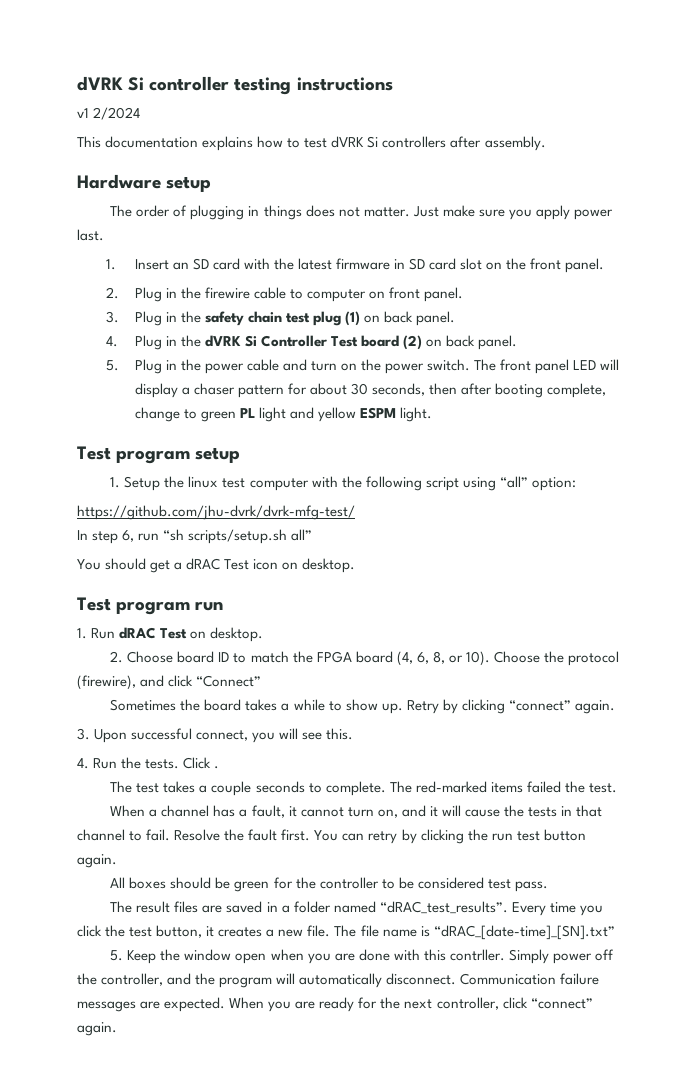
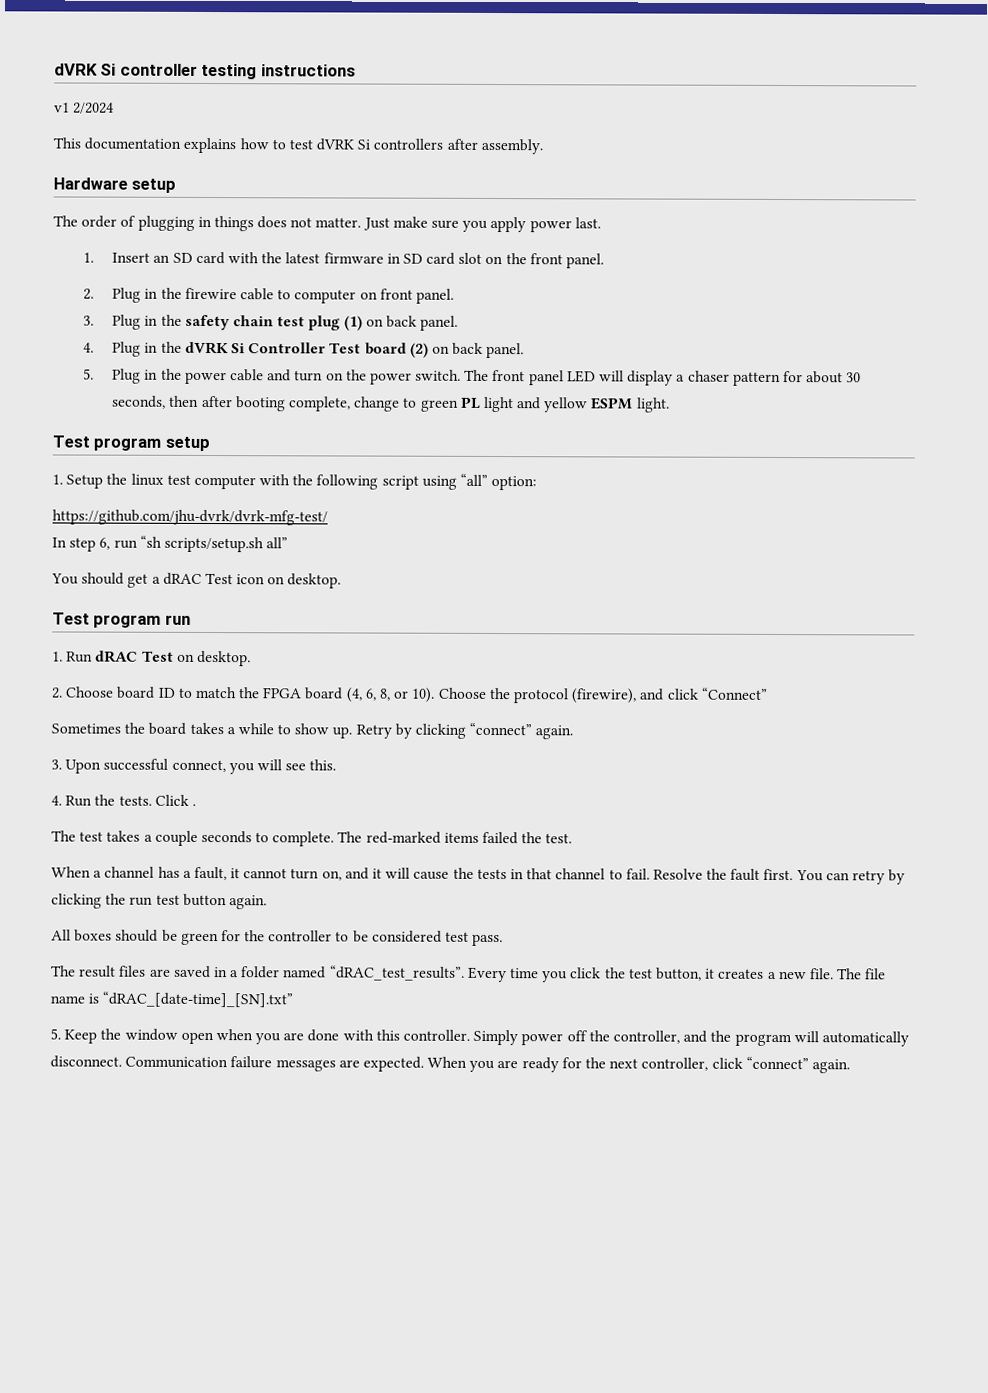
[449,949,505,961] contrller. -> [403,1029,471,1041] controller.

